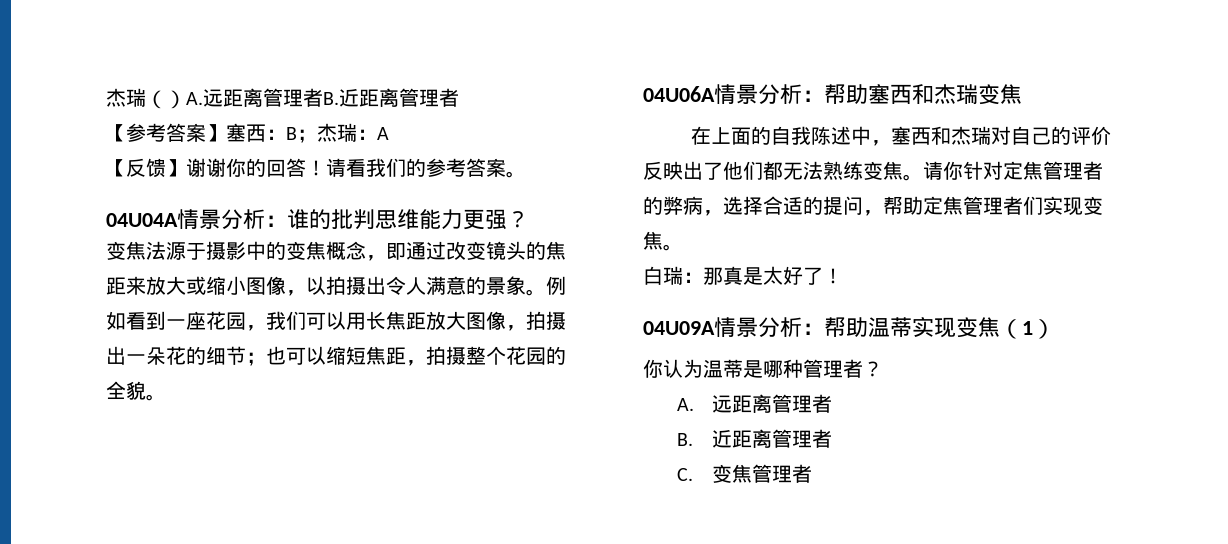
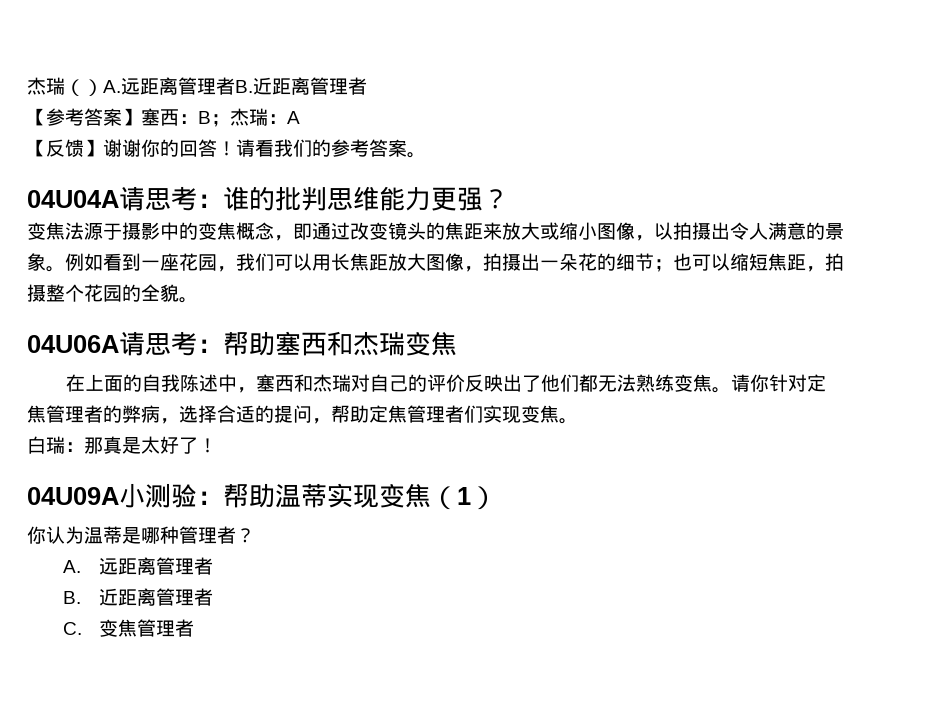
[177,209,265,229] 情景分析 -> [119,186,197,211] 请思考
[714,84,802,104] 情景分析 -> [119,331,197,356] 请思考
[714,317,802,337] 情景分析 -> [119,483,197,508] 小测验

